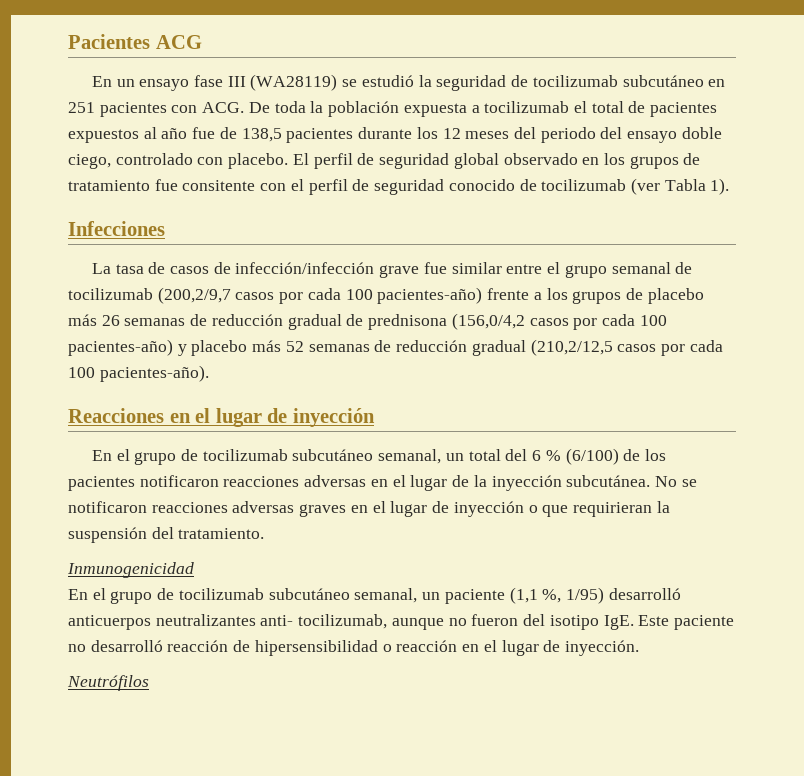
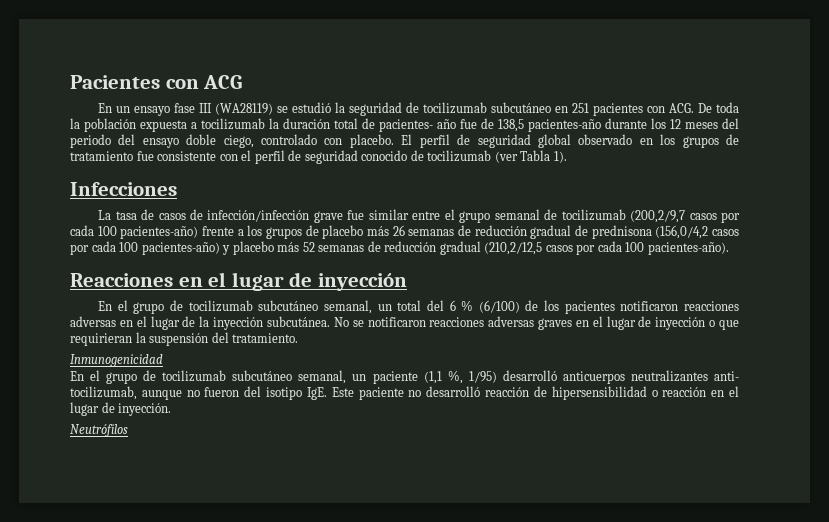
(150, 41) none -> [165,79,199,89] con
[573,101,718,117] [68,127,157,143] el total de pacientes expuestos al -> [269,118,433,132] la duración total de pacientes-
[286,128,354,143] pacientes -> [528,119,601,132] pacientes-año
[182,180,256,191] consitente -> [157,151,217,161] consistente

